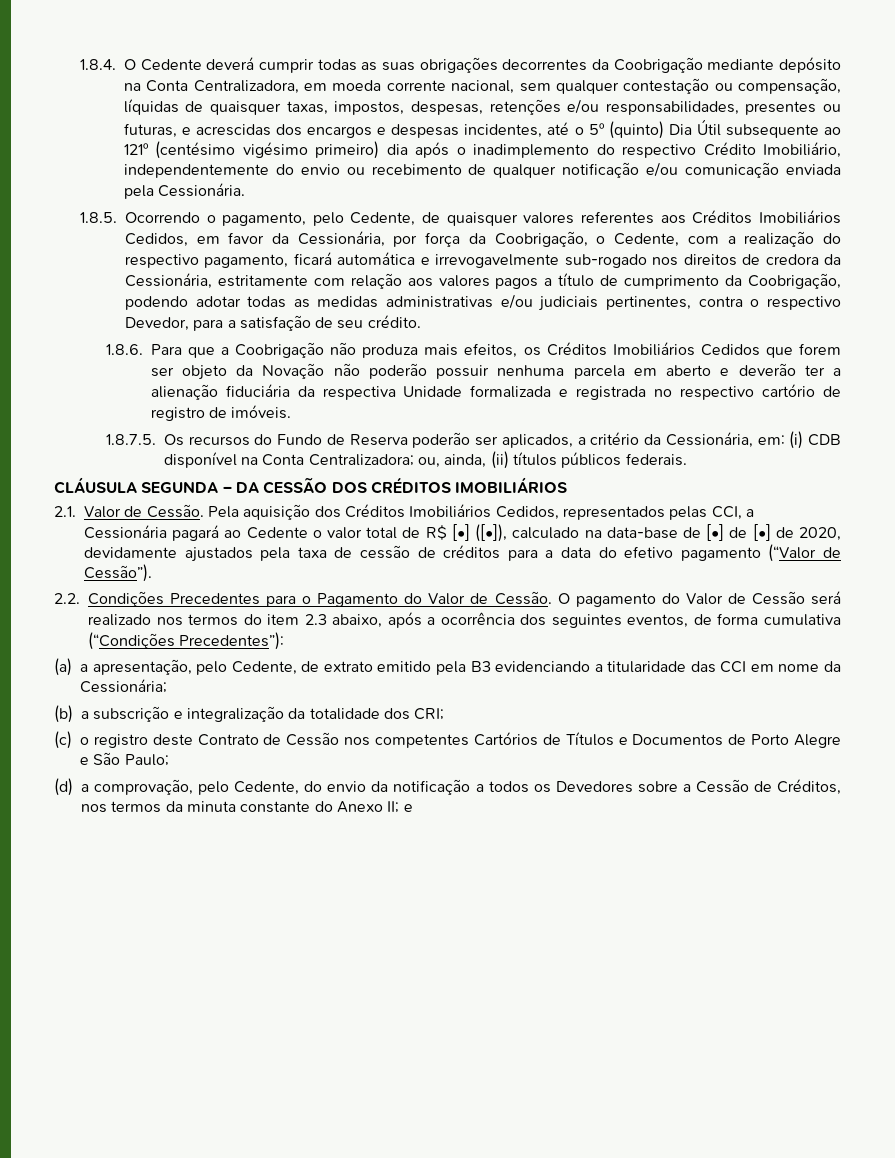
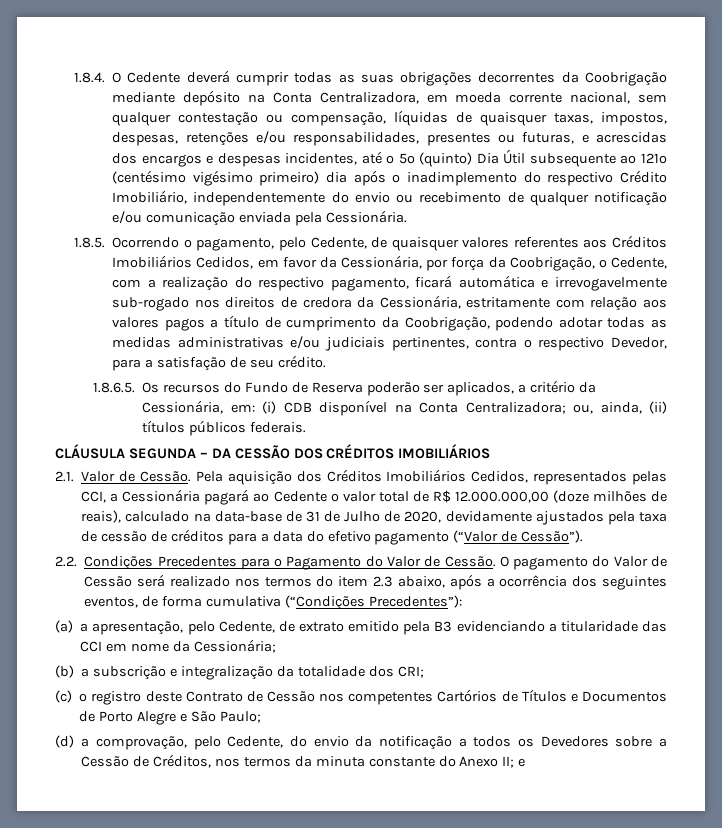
[105,342,842,358] [150,363,841,380] [150,384,842,400] [150,405,292,421] [105,434,156,445] 1.8.6. Para que a Coobrigação não produza mais efeitos, os Créditos Imobiliários Cedidos que forem ser objeto da Novação não poderão possuir nenhuma parcela em aberto e deverão ter a alienação fiduciária da respectiva Unidade formalizada e registrada no respectivo cartório de registro de imóveis. // 1.8.7.5. -> [92,382,135,393] 1.8.6.5.
[451,524,508,542] [•] ([•]), -> [454,490,668,503] [81,510,122,523] 12.000.000,00 (doze milhões de reais),
[706,524,771,541] [•] de [•] -> [305,511,381,522] 31 de Julho

